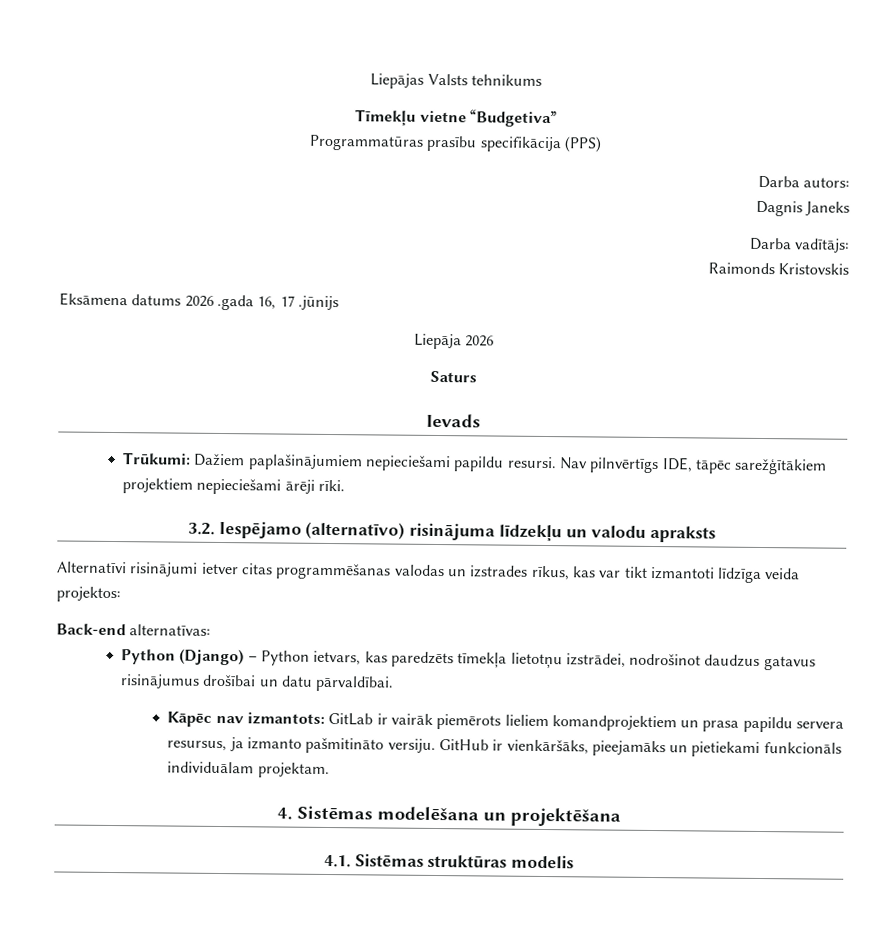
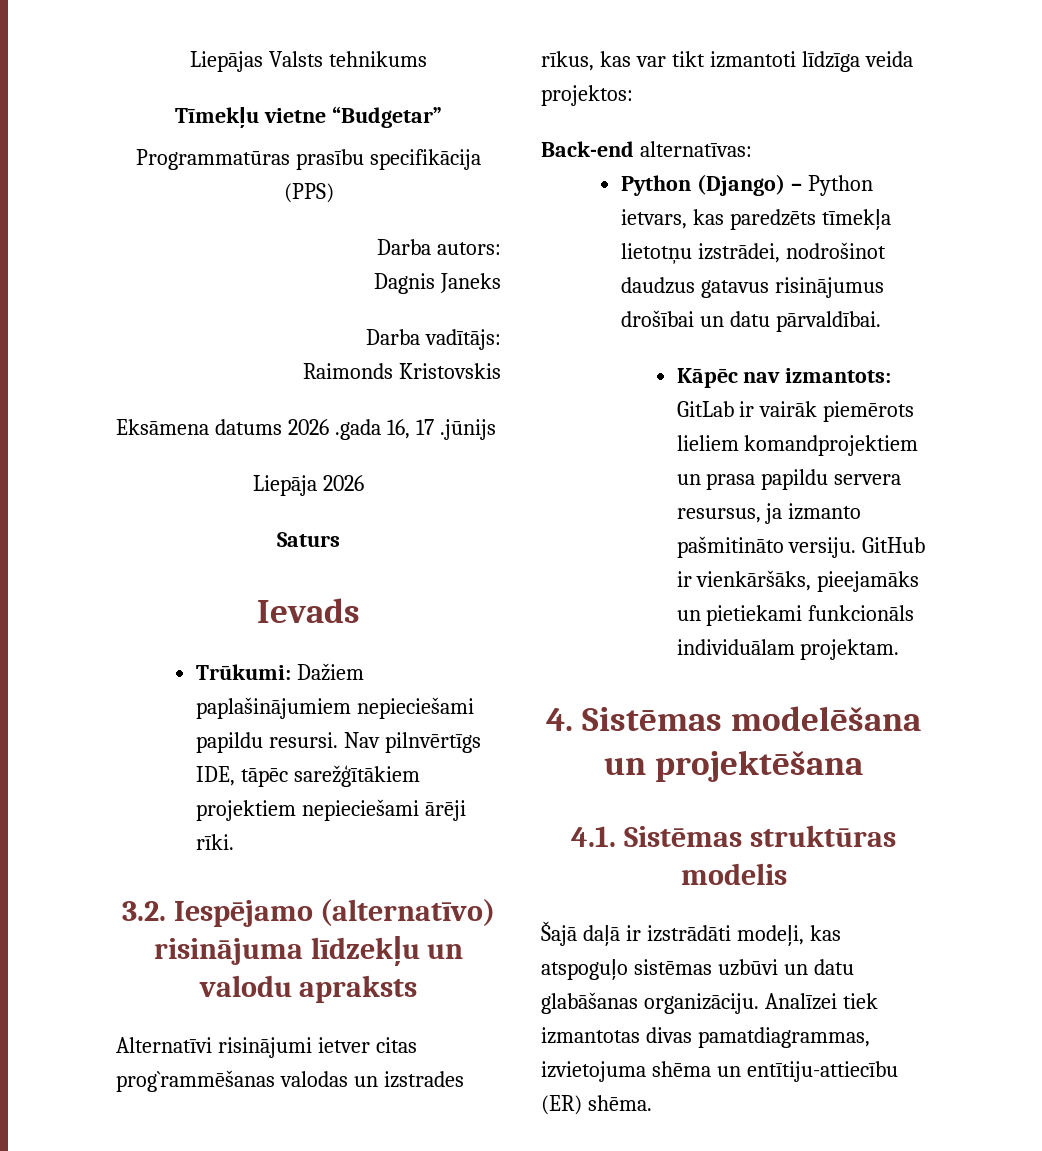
[469,109,557,128] “Budgetiva” -> [331,106,442,128] “Budgetar”
[275,563,392,580] programmēšanas -> [116,1070,275,1092] prog`rammēšanas
(575, 861) none -> [541,921,841,946] [541,959,854,980] [541,992,878,1014] [541,1027,870,1048] [541,1061,898,1082] [541,1095,652,1115] // Šajā daļā ir izstrādāti modeļi, kas atspoguļo sistēmas uzbūvi un datu glabāšanas organizāciju. Analīzei tiek izmantotas divas pamatdiagrammas, izvietojuma shēma un entītiju-attiecību (ER) shēma.

